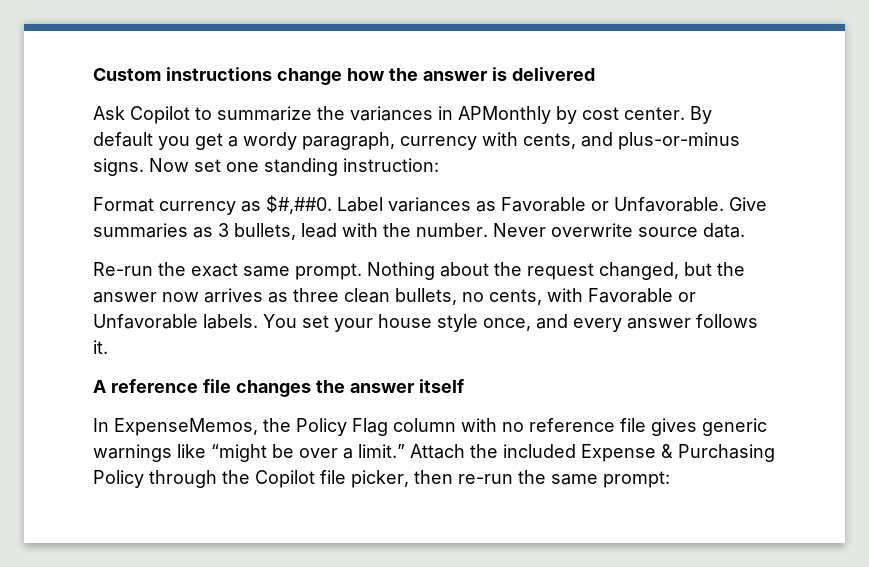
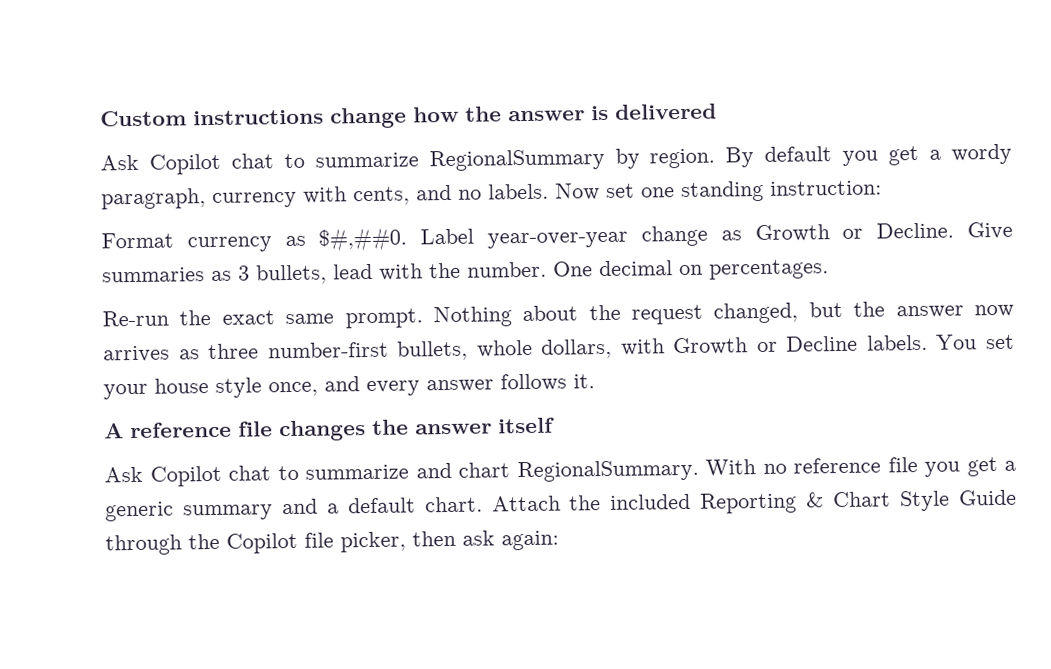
[195,106,685,124] to summarize the variances in APMonthly by cost center. -> [230,148,716,172] chat to summarize RegionalSummary by region.
[618,132,740,150] [93,158,144,176] plus-or-minus signs. -> [458,183,549,200] no labels.
[388,197,724,212] variances as Favorable or Unfavorable. -> [487,222,955,249] year-over-year change as Growth or Decline.
[493,223,745,238] Never overwrite source data. -> [553,259,829,280] One decimal on percentages.
[344,288,696,305] [93,314,198,329] clean bullets, no cents, with Favorable or Unfavorable -> [267,335,859,361] number-first bullets, whole dollars, with Growth or Decline
[93,418,767,436] [93,444,775,462] [93,470,144,488] In ExpenseMemos, the Policy Flag column with no reference file gives generic warnings like “might be over a limit.” Attach the included Expense & Purchasing Policy -> [104,456,1016,487] [105,489,1017,522] Ask Copilot chat to summarize and chart RegionalSummary. With no reference file you get a generic summary and a default chart. Attach the included Reporting & Chart Style Guide
[458,470,670,488] re-run the same prompt: -> [462,530,559,551] ask again:

